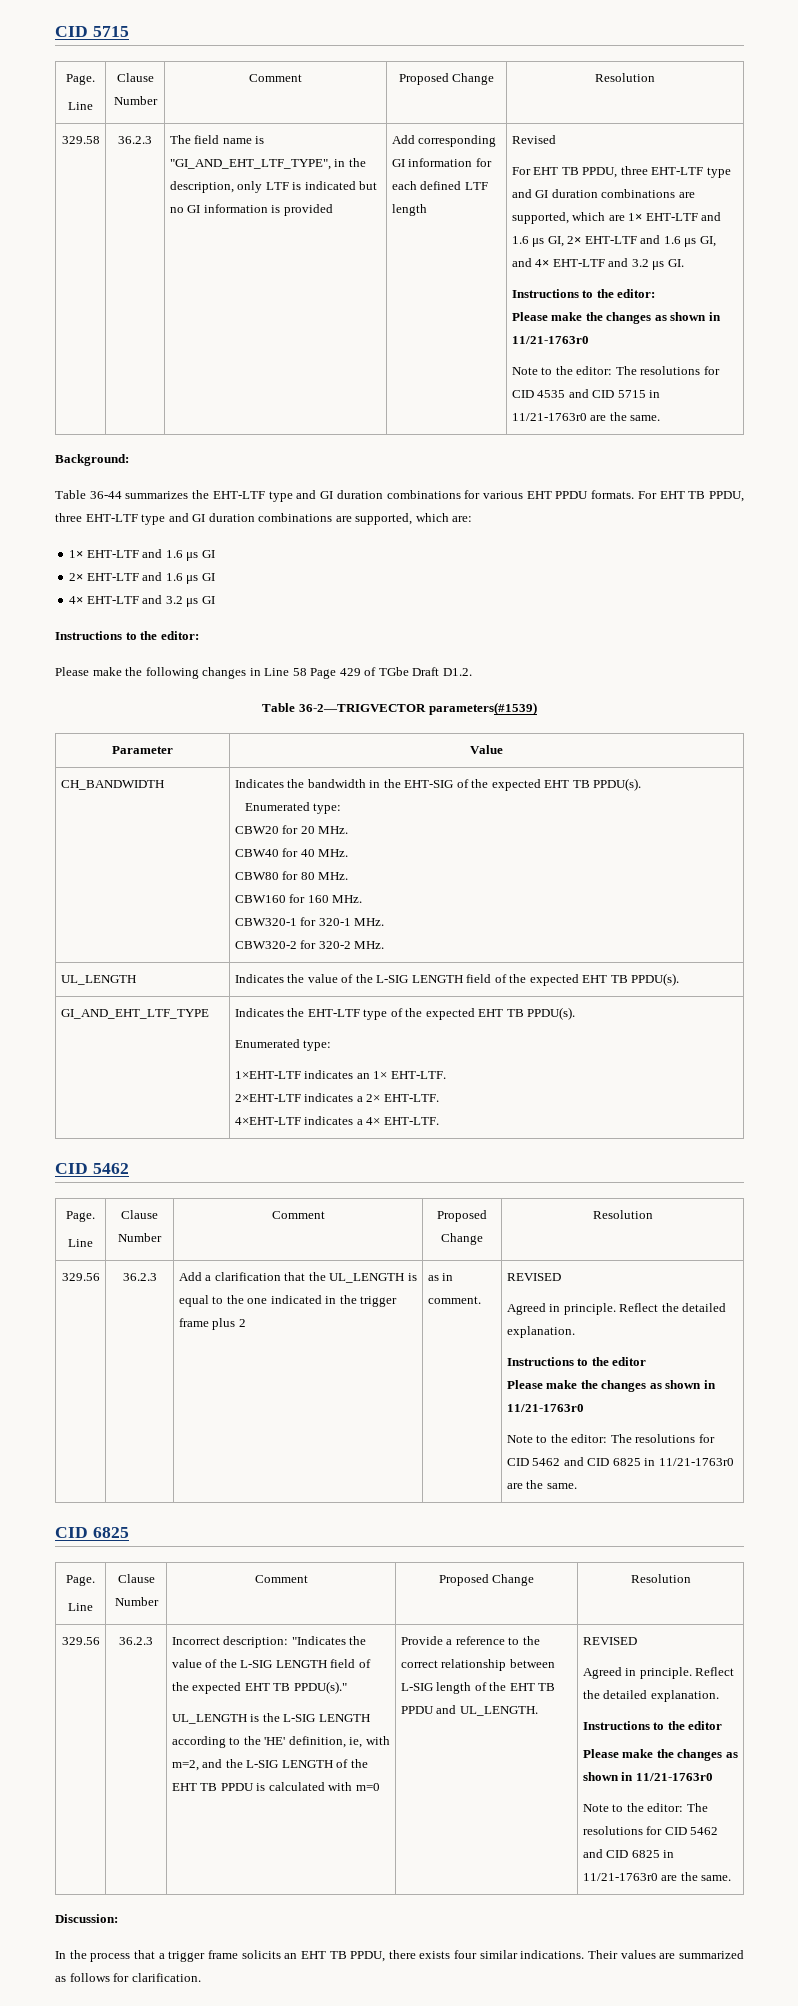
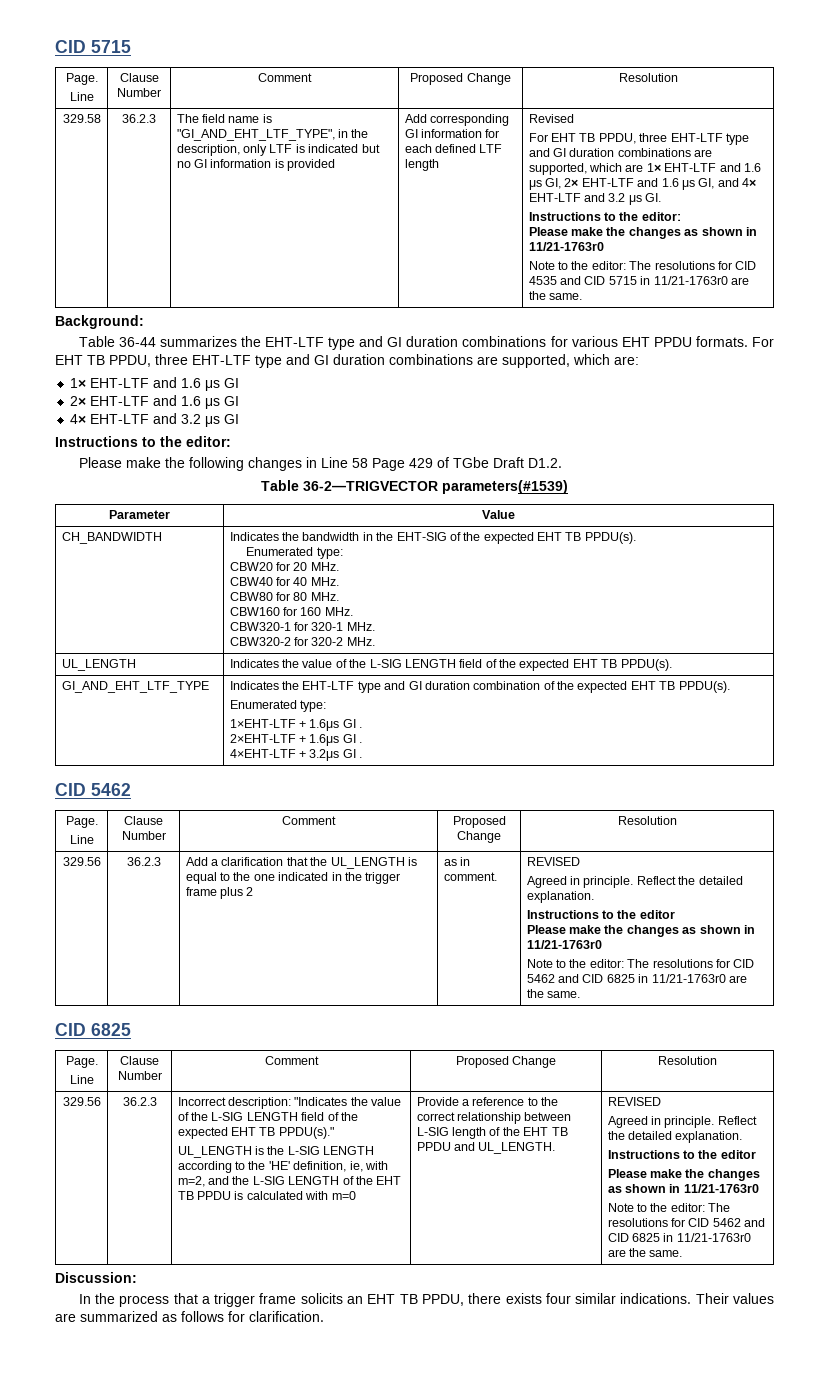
(388, 1014) none -> [384,681,541,690] and GI duration combination
[304,1070,446,1079] [234,1093,439,1102] [234,1116,439,1125] indicates an 1× EHT-LTF. // 2×EHT-LTF indicates a 2× EHT-LTF. // 4×EHT-LTF indicates a 4× EHT-LTF. -> [299,719,363,731] [229,734,363,746] [229,749,363,761] + 1.6μs GI . // 2×EHT-LTF + 1.6μs GI . // 4×EHT-LTF + 3.2μs GI .

